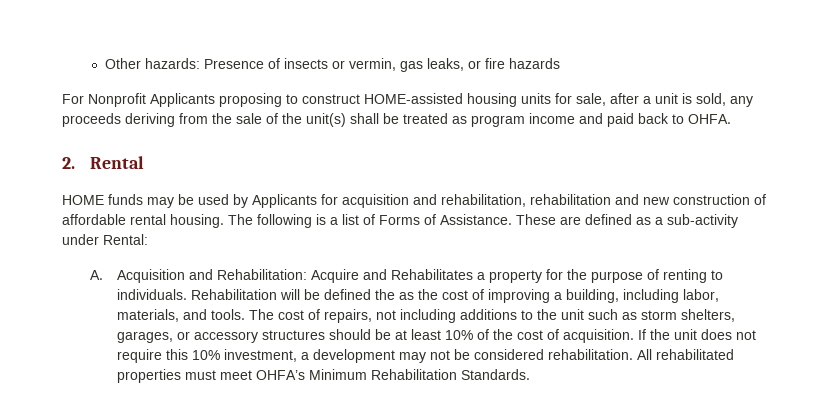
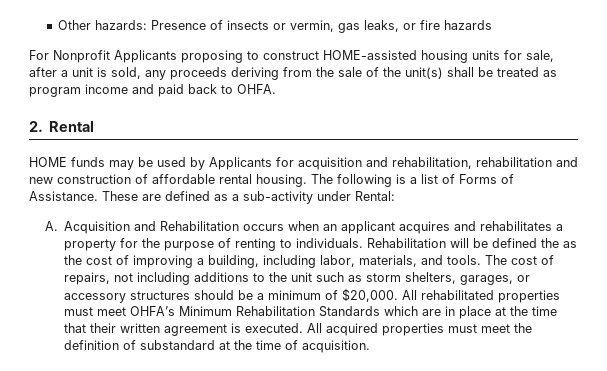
[217,269,474,283] Rehabilitation: Acquire and Rehabilitates -> [159,221,552,234] Rehabilitation occurs when an applicant acquires and rehabilitates
[395,329,757,343] [117,349,634,363] at least 10% of the cost of acquisition. If the unit does not require this 10% investment, a development may not be considered rehabilitation. -> [256,288,398,302] a minimum of $20,000.
[461,369,531,380] Standards. -> [318,306,557,319] [63,323,532,336] [63,340,370,353] Standards which are in place at the time that their written agreement is executed. All acquired properties must meet the definition of substandard at the time of acquisition.

